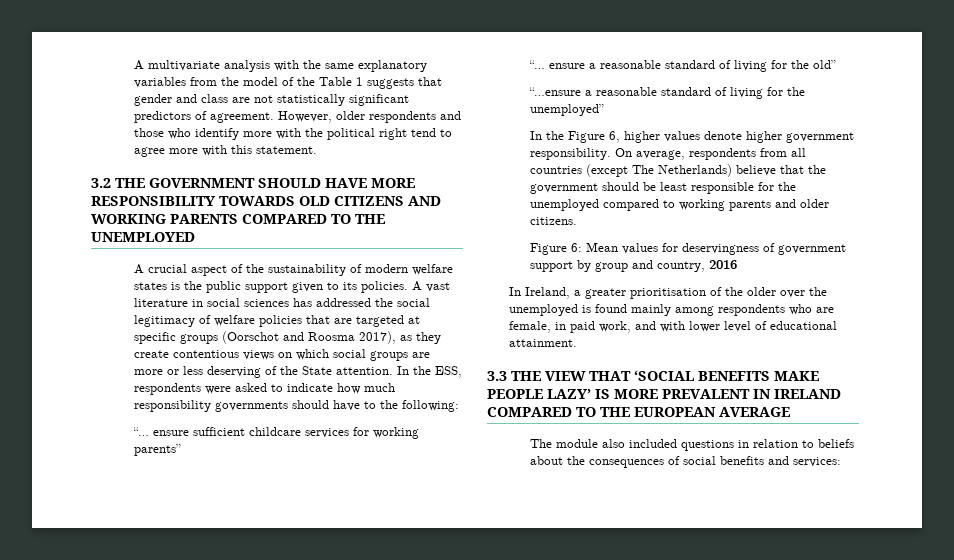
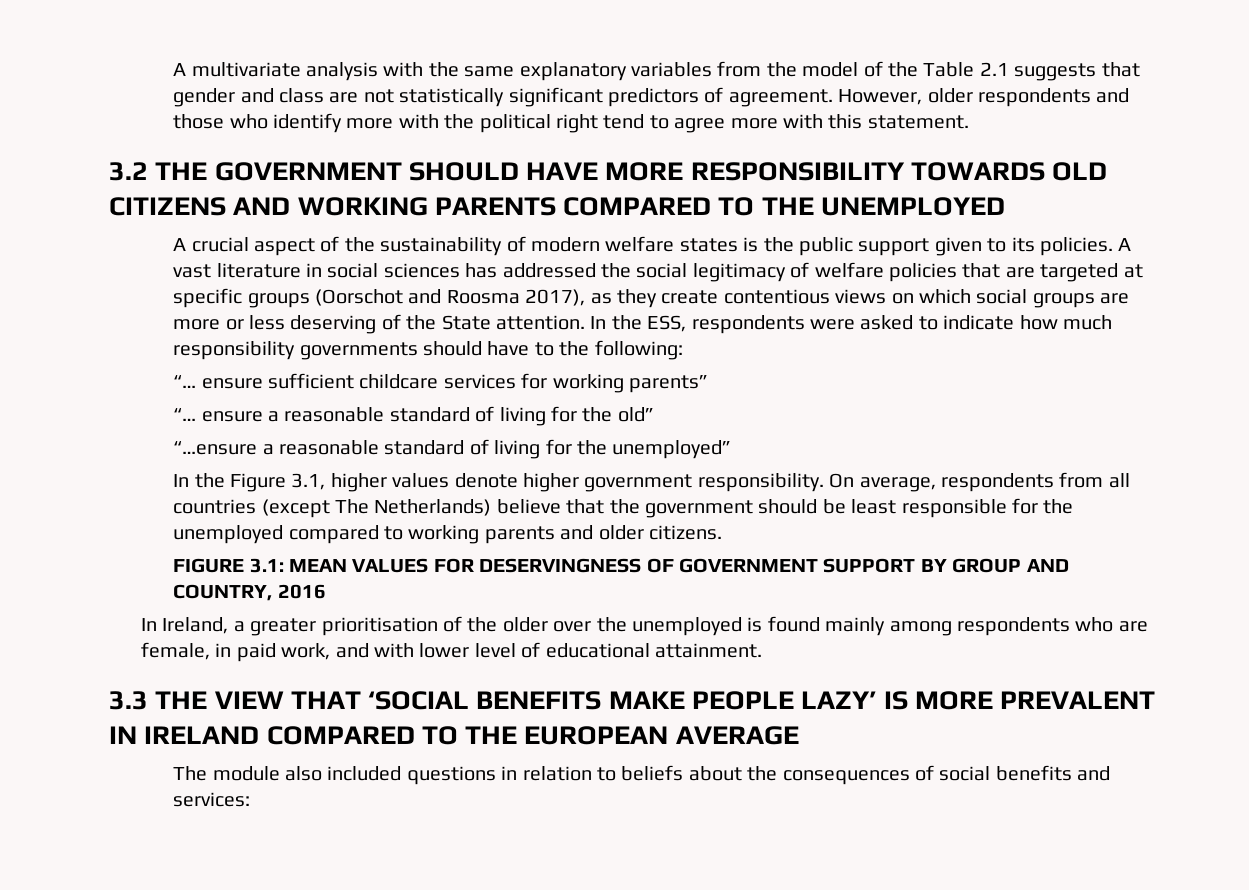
[356,77,364,86] 1 -> [979,62,1009,76] 2.1
[609,131,621,143] 6, -> [291,473,326,490] 3.1,
[530,242,847,255] [530,260,706,272] Figure 6: Mean values for deservingness of government support by group and country, -> [173,558,1069,573] [173,584,273,601] FIGURE 3.1: MEAN VALUES FOR DESERVINGNESS OF GOVERNMENT SUPPORT BY GROUP AND COUNTRY,

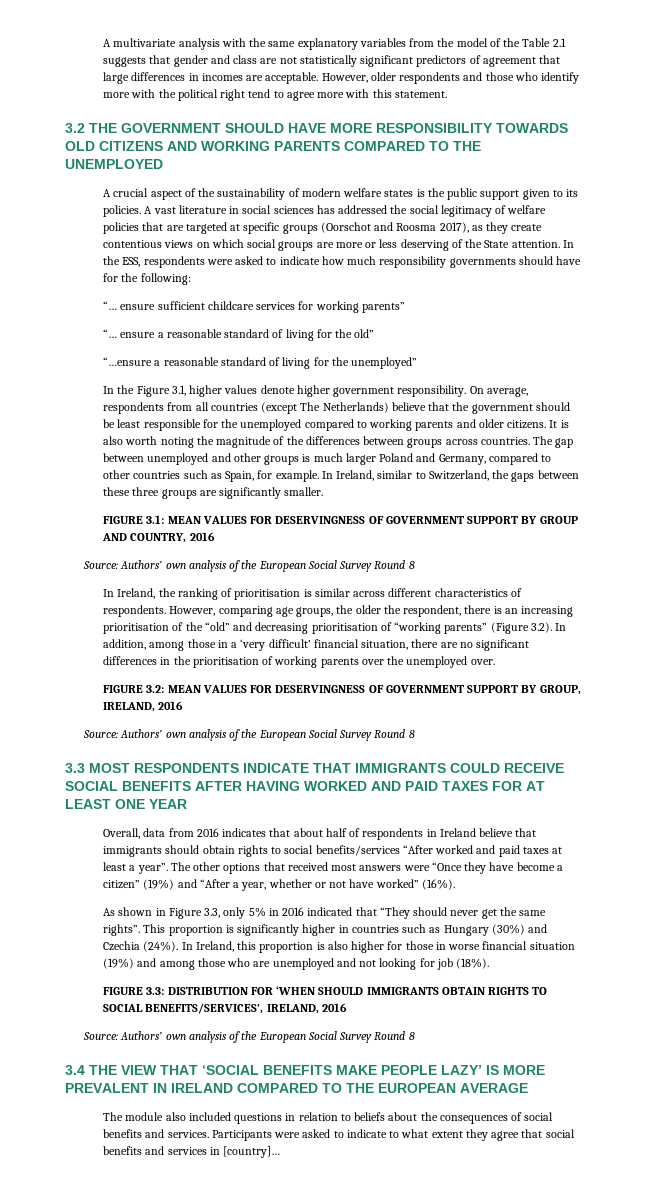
[728,89,833,107] agreement. -> [482,55,561,67] [103,72,319,84] agreement that large differences in incomes are acceptable.
[534,342,554,356] to -> [103,273,119,282] for
(722, 532) none -> [549,420,569,428] [103,436,574,448] [103,453,552,465] [103,470,579,482] [103,487,324,499] It is also worth noting the magnitude of the differences between groups across countries. The gap between unemployed and other groups is much larger Poland and Germany, compared to other countries such as Spain, for example. In Ireland, similar to Switzerland, the gaps between these three groups are significantly smaller.
[141,616,1148,636] [141,642,763,662] [109,691,148,710] In Ireland, a greater prioritisation of the older over the unemployed is found mainly among respondents who are female, in paid work, and with lower level of educational attainment. // 3.3 -> [83,560,415,572] [103,588,522,600] [103,605,574,617] [103,622,567,634] [103,639,530,651] [103,656,495,668] [103,685,581,695] [103,701,184,712] [83,729,415,741] [65,763,564,773] [65,781,545,791] [65,799,187,809] [103,828,537,840] [103,845,563,857] [103,862,563,874] [103,879,455,891] [103,907,547,919] [103,924,548,936] [103,941,575,953] [103,958,490,970] [103,986,548,995] [103,1003,347,1014] [83,1031,415,1043] [65,1065,85,1075] Source: Authors’ own analysis of the European Social Survey Round 8 // In Ireland, the ranking of prioritisation is similar across different characteristics of respondents. However, comparing age groups, the older the respondent, there is an increasing prioritisation of the “old” and decreasing prioritisation of “working parents” (Figure 3.2). In addition, among those in a ‘very difficult’ financial situation, there are no significant differences in the prioritisation of working parents over the unemployed over. // FIGURE 3.2: MEAN VALUES FOR DESERVINGNESS OF GOVERNMENT SUPPORT BY GROUP, IRELAND, 2016 // Source: Authors’ own analysis of the European Social Survey Round 8 // 3.3 MOST RESPONDENTS INDICATE THAT IMMIGRANTS COULD RECEIVE SOCIAL BENEFITS AFTER HAVING WORKED AND PAID TAXES FOR AT LEAST ONE YEAR // Overall, data from 2016 indicates that about half of respondents in Ireland believe that immigrants should obtain rights to social benefits/services “After worked and paid taxes at least a year”. The other options that received most answers were “Once they have become a citizen” (19%) and “After a year, whether or not have worked” (16%). // As shown in Figure 3.3, only 5% in 2016 indicated that “They should never get the same rights”. This proportion is significantly higher in countries such as Hungary (30%) and Czechia (24%). In Ireland, this proportion is also higher for those in worse financial situation (19%) and among those who are unemployed and not looking for job (18%). // FIGURE 3.3: DISTRIBUTION FOR ‘WHEN SHOULD IMMIGRANTS OBTAIN RIGHTS TO SOCIAL BENEFITS/SERVICES’, IRELAND, 2016 // Source: Authors’ own analysis of the European Social Survey Round 8 // 3.4
[173,792,251,807] services: -> [167,1129,575,1141] [103,1146,281,1158] services. Participants were asked to indicate to what extent they agree that social benefits and services in [country]…

